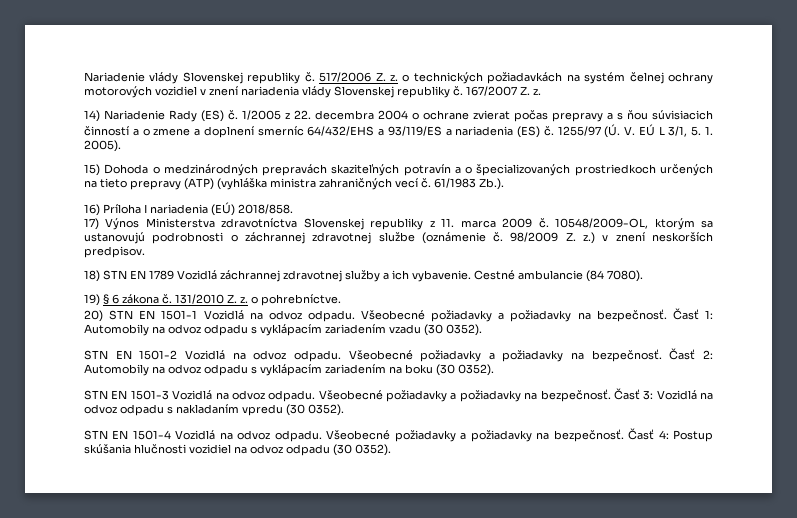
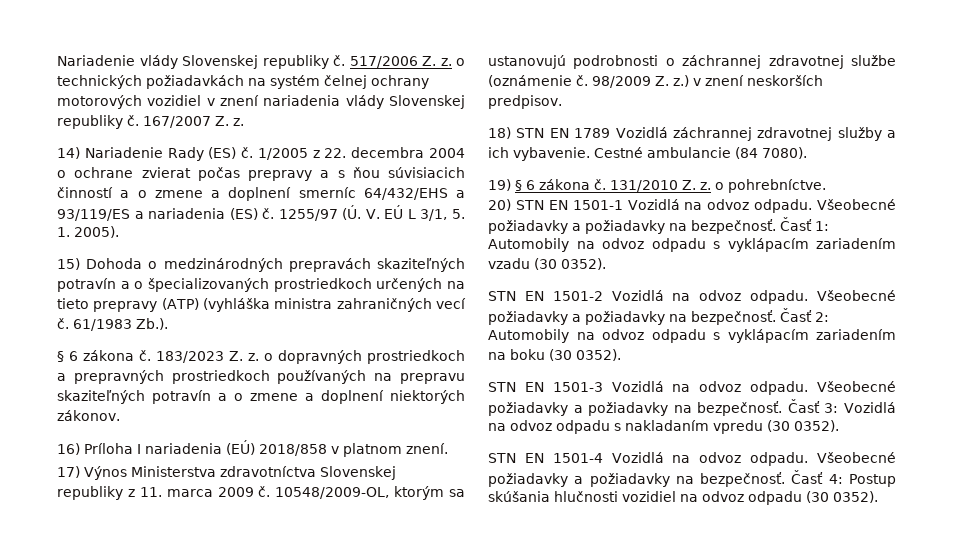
(504, 184) none -> [57,350,465,364] [57,370,465,384] [57,390,465,404] [57,410,120,421] // § 6 zákona č. 183/2023 Z. z. o dopravných prostriedkoch a prepravných prostriedkoch používaných na prepravu skaziteľných potravín a o zmene a doplnení niektorých zákonov.
[238,204,293,214] 2018/858. -> [259,443,448,457] 2018/858 v platnom znení.

